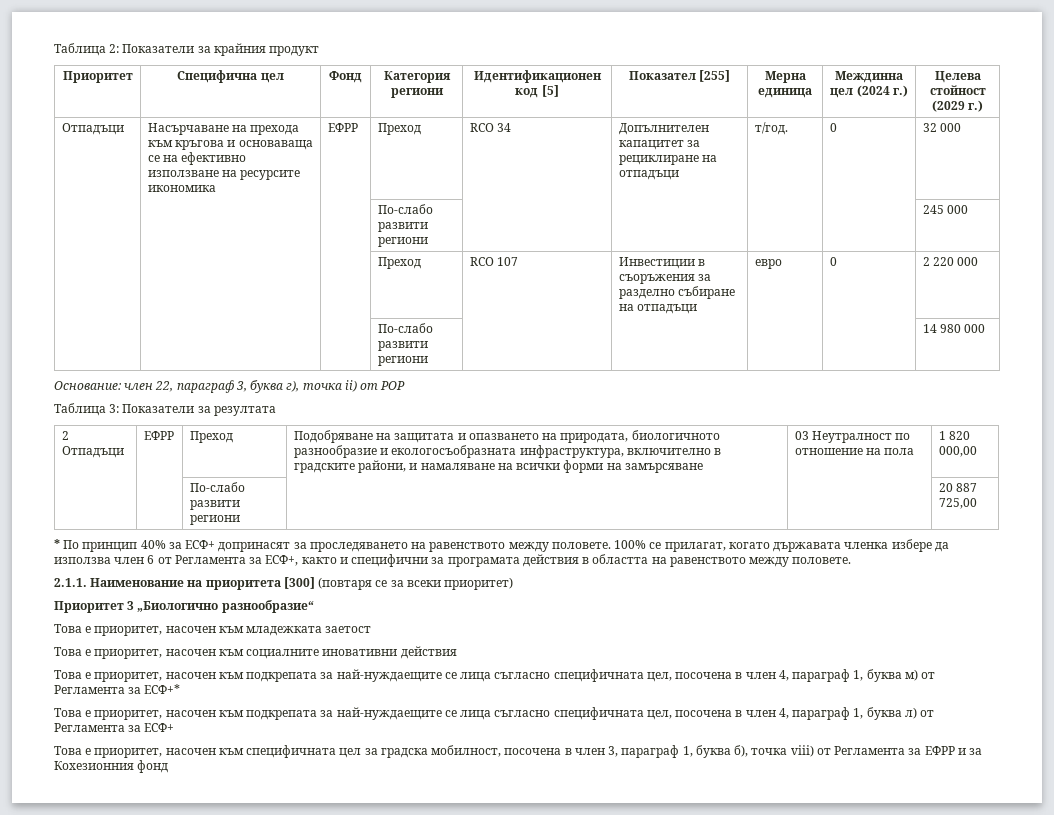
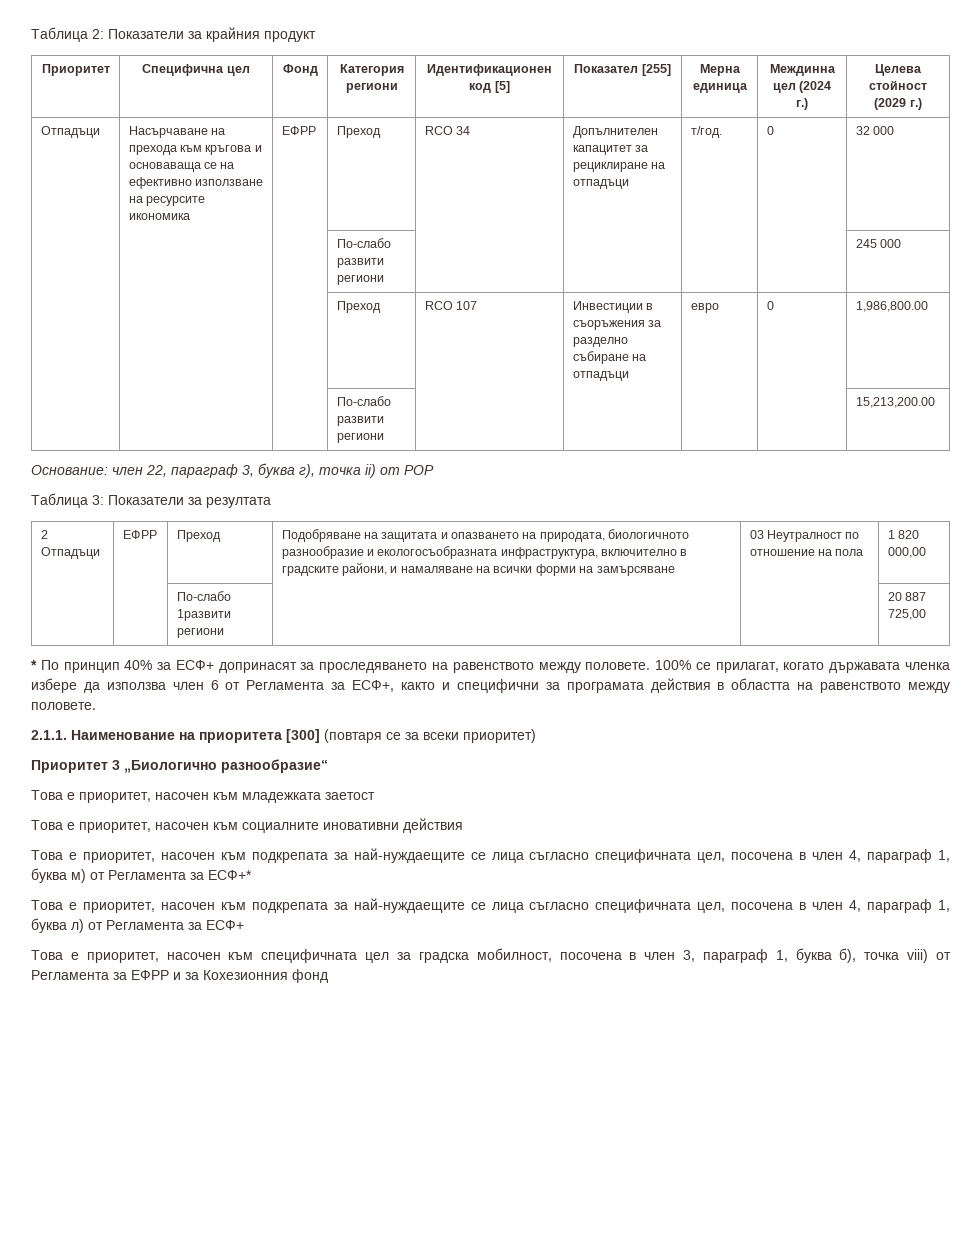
[922,257,979,266] [377,323,433,333] [377,341,428,351] [377,356,428,366] [922,324,986,333] 2 220 000 // | | | По-слабо развити региони | | | | | 14 980 000 -> [855,301,928,312] [336,396,391,406] [336,416,384,426] [336,433,384,443] [855,397,935,408] 1,986,800.00 // | | | По-слабо развити региони | | | | | 15,213,200.00
[189,500,240,510] развити -> [176,609,231,621] 1развити

